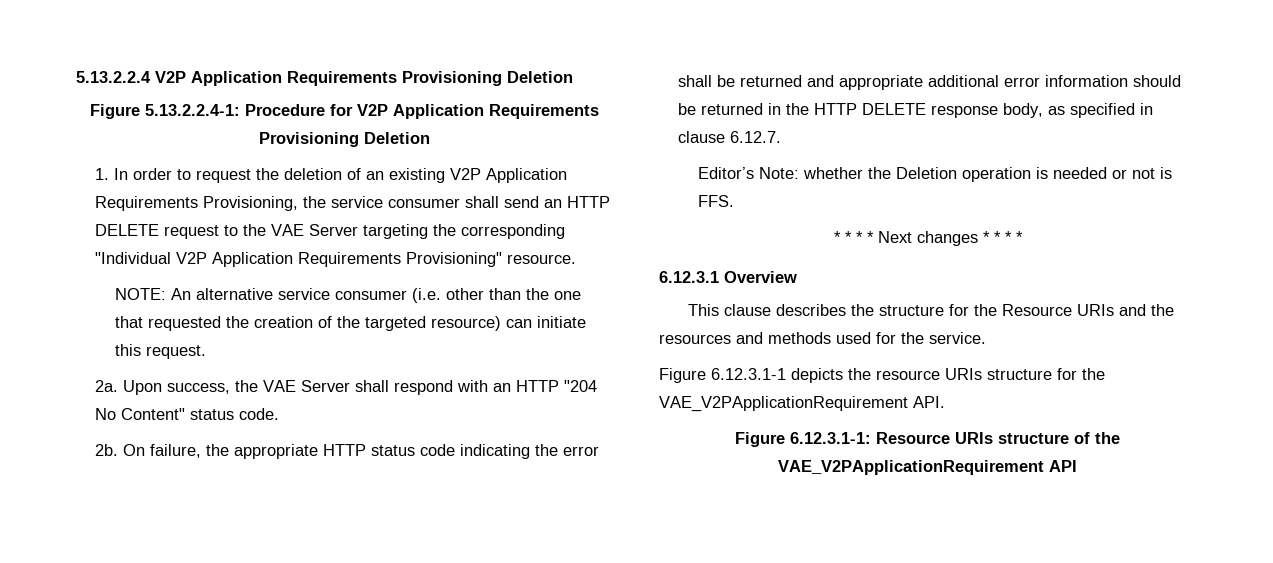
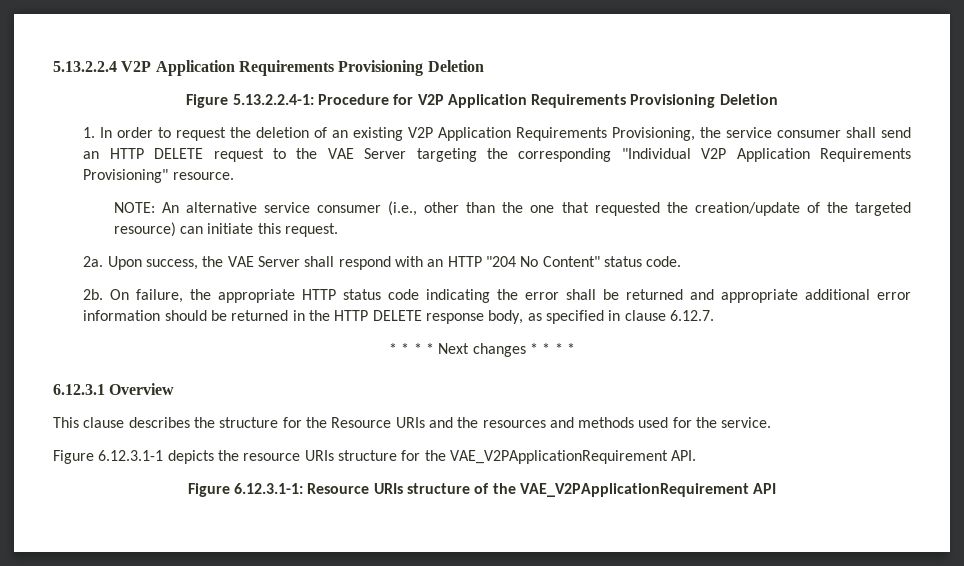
[411,288,441,303] (i.e. -> [388,201,418,216] (i.e.,
[253,316,313,328] creation -> [694,202,800,216] creation/update
[697,167,1172,182] [697,195,734,207] // Editor’s Note: whether the Deletion operation is needed or not is FFS. -> (714, 315) none

